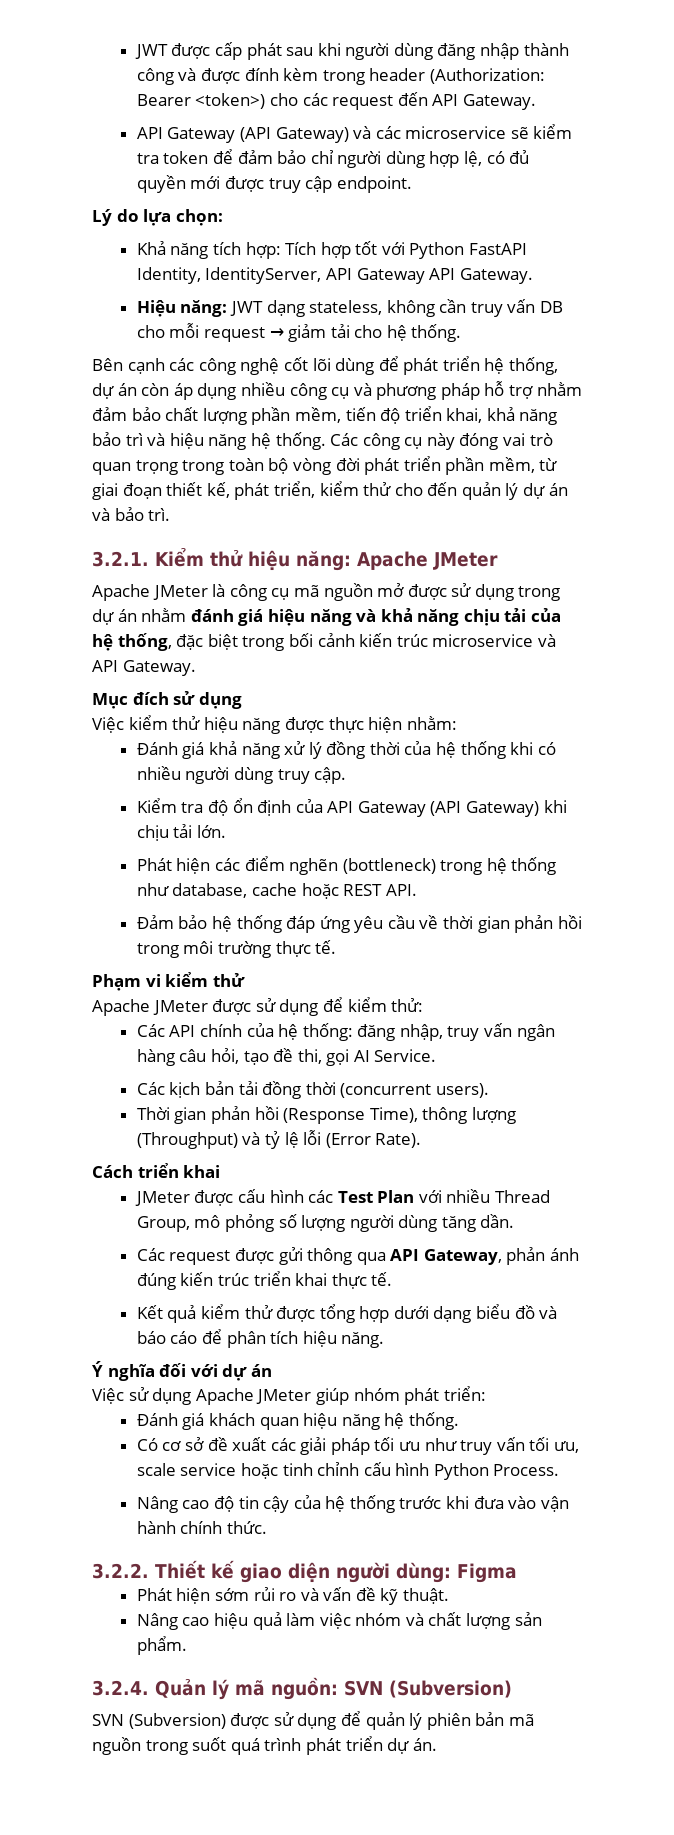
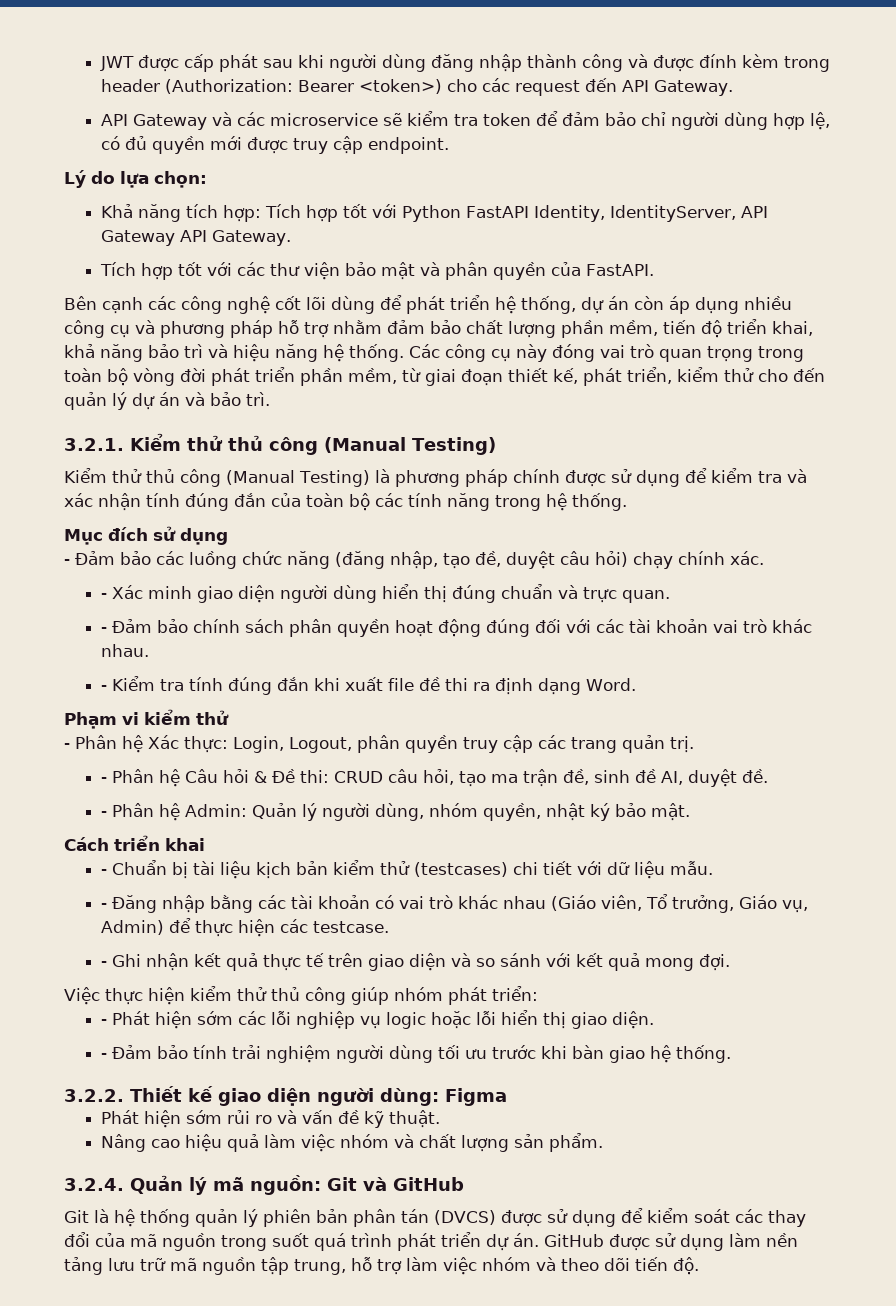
[239,127,349,143] (API Gateway) -> (208, 122) none
[136,299,564,317] [136,323,462,342] Hiệu năng: JWT dạng stateless, không cần truy vấn DB cho mỗi request → giảm tải cho hệ thống. -> [100,262,655,280] Tích hợp tốt với các thư viện bảo mật và phân quyền của FastAPI.
[248,550,498,571] [92,583,561,601] [92,608,562,626] [92,633,556,651] [92,660,196,676] [92,691,242,709] [92,715,457,734] [136,741,556,759] [136,766,347,784] [136,798,567,817] [136,824,226,841] [136,856,557,875] [136,883,417,899] [136,915,582,933] [136,940,337,958] [92,972,245,991] [92,997,424,1016] [136,1023,555,1041] [136,1048,437,1066] [136,1081,489,1099] [136,1106,516,1124] [136,1130,422,1149] [92,1163,221,1178] [134,1189,551,1206] [136,1214,515,1232] [136,1247,580,1265] [136,1271,393,1290] [136,1304,558,1323] [136,1329,385,1348] [92,1361,272,1381] [92,1386,486,1405] [136,1412,459,1430] [136,1437,580,1455] [136,1462,560,1480] [136,1495,569,1513] [136,1521,267,1534] hiệu năng: Apache JMeter // Apache JMeter là công cụ mã nguồn mở được sử dụng trong dự án nhằm đánh giá hiệu năng và khả năng chịu tải của hệ thống, đặc biệt trong bối cảnh kiến trúc microservice và API Gateway. // Mục đích sử dụng // Việc kiểm thử hiệu năng được thực hiện nhằm: // Đánh giá khả năng xử lý đồng thời của hệ thống khi có nhiều người dùng truy cập. // Kiểm tra độ ổn định của API Gateway (API Gateway) khi chịu tải lớn. // Phát hiện các điểm nghẽn (bottleneck) trong hệ thống như database, cache hoặc REST API. // Đảm bảo hệ thống đáp ứng yêu cầu về thời gian phản hồi trong môi trường thực tế. // Phạm vi kiểm thử // Apache JMeter được sử dụng để kiểm thử: // Các API chính của hệ thống: đăng nhập, truy vấn ngân hàng câu hỏi, tạo đề thi, gọi AI Service. // Các kịch bản tải đồng thời (concurrent users). // Thời gian phản hồi (Response Time), thông lượng (Throughput) và tỷ lệ lỗi (Error Rate). // Cách triển khai // JMeter được cấu hình các Test Plan với nhiều Thread Group, mô phỏng số lượng người dùng tăng dần. // Các request được gửi thông qua API Gateway, phản ánh đúng kiến trúc triển khai thực tế. // Kết quả kiểm thử được tổng hợp dưới dạng biểu đồ và báo cáo để phân tích hiệu năng. // Ý nghĩa đối với dự án // Việc sử dụng Apache JMeter giúp nhóm phát triển: // Đánh giá khách quan hiệu năng hệ thống. // Có cơ sở đề xuất các giải pháp tối ưu như truy vấn tối ưu, scale service hoặc tinh chỉnh cấu hình Python Process. // Nâng cao độ tin cậy của hệ thống trước khi đưa vào vận hành chính thức. -> [228,435,496,455] [64,468,807,487] [64,493,627,511] [64,526,228,545] [64,551,764,569] [101,584,671,603] [101,619,813,637] [101,644,150,657] [101,676,637,695] [64,709,229,729] [64,735,694,753] [101,769,769,787] [101,803,691,821] [64,835,205,851] [101,860,714,879] [101,894,809,913] [101,918,390,937] [101,953,731,971] [64,986,538,1005] [101,1010,655,1029] [101,1045,732,1063] thủ công (Manual Testing) // Kiểm thử thủ công (Manual Testing) là phương pháp chính được sử dụng để kiểm tra và xác nhận tính đúng đắn của toàn bộ các tính năng trong hệ thống. // Mục đích sử dụng // - Đảm bảo các luồng chức năng (đăng nhập, tạo đề, duyệt câu hỏi) chạy chính xác. // - Xác minh giao diện người dùng hiển thị đúng chuẩn và trực quan. // - Đảm bảo chính sách phân quyền hoạt động đúng đối với các tài khoản vai trò khác nhau. // - Kiểm tra tính đúng đắn khi xuất file đề thi ra định dạng Word. // Phạm vi kiểm thử // - Phân hệ Xác thực: Login, Logout, phân quyền truy cập các trang quản trị. // - Phân hệ Câu hỏi & Đề thi: CRUD câu hỏi, tạo ma trận đề, sinh đề AI, duyệt đề. // - Phân hệ Admin: Quản lý người dùng, nhóm quyền, nhật ký bảo mật. // Cách triển khai // - Chuẩn bị tài liệu kịch bản kiểm thử (testcases) chi tiết với dữ liệu mẫu. // - Đăng nhập bằng các tài khoản có vai trò khác nhau (Giáo viên, Tổ trưởng, Giáo vụ, Admin) để thực hiện các testcase. // - Ghi nhận kết quả thực tế trên giao diện và so sánh với kết quả mong đợi. // Việc thực hiện kiểm thử thủ công giúp nhóm phát triển: // - Phát hiện sớm các lỗi nghiệp vụ logic hoặc lỗi hiển thị giao diện. // - Đảm bảo tính trải nghiệm người dùng tối ưu trước khi bàn giao hệ thống.
[344,1680,512,1698] [92,1711,505,1730] SVN (Subversion) // SVN (Subversion) được sử dụng để quản lý phiên bản -> [327,1177,464,1191] [64,1208,806,1227] [64,1232,125,1247] Git và GitHub // Git là hệ thống quản lý phiên bản phân tán (DVCS) được sử dụng để kiểm soát các thay đổi của
(437, 1744) none -> [544,1233,798,1251] [64,1257,699,1275] GitHub được sử dụng làm nền tảng lưu trữ mã nguồn tập trung, hỗ trợ làm việc nhóm và theo dõi tiến độ.

